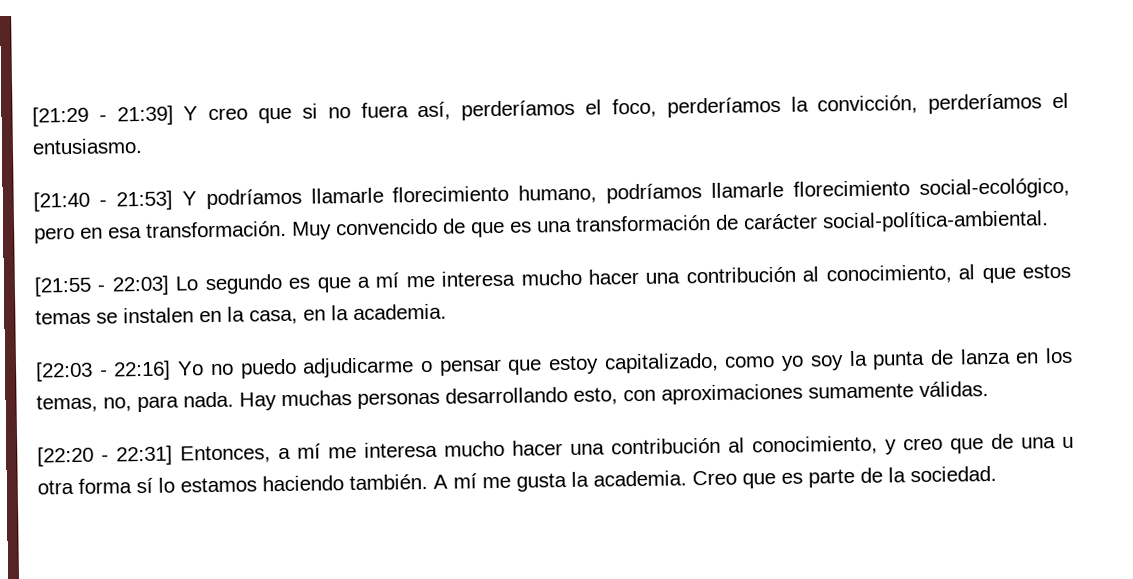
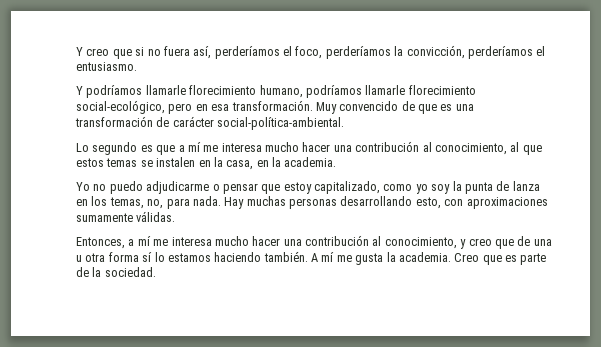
[32,105,174,127] [21:29 - 21:39] -> (76, 51) none
[33,190,173,212] [21:40 - 21:53] -> (137, 66) none
[34,275,170,297] [21:55 - 22:03] -> (345, 123) none
[35,360,172,382] [22:03 - 22:16] -> (337, 162) none
[37,445,173,467] [22:20 - 22:31] -> (176, 216) none

